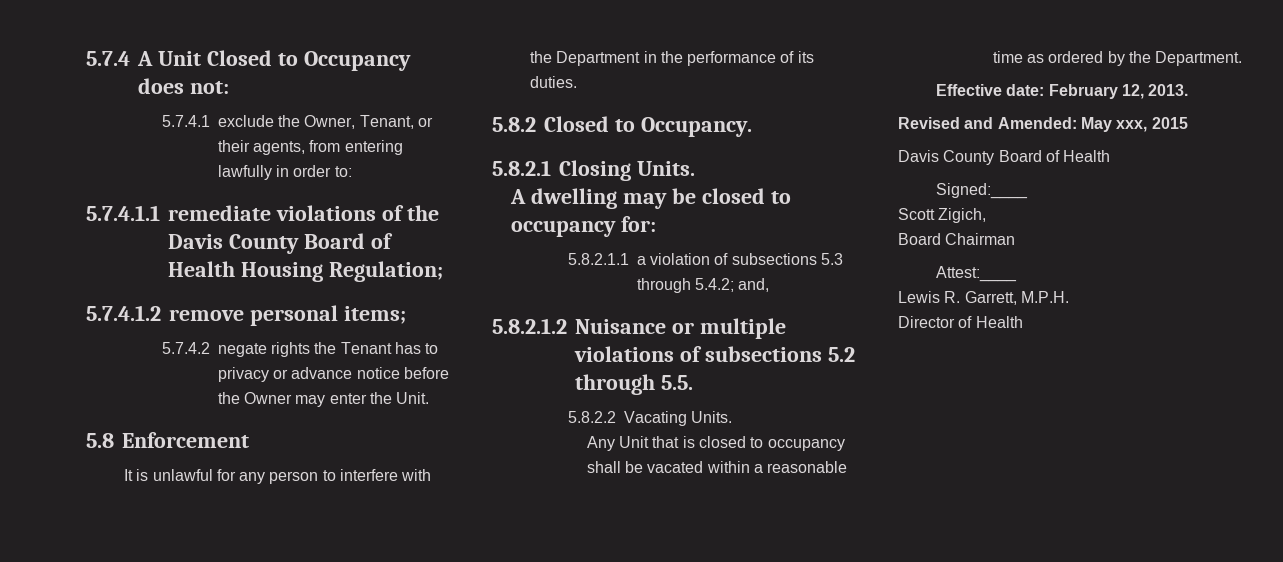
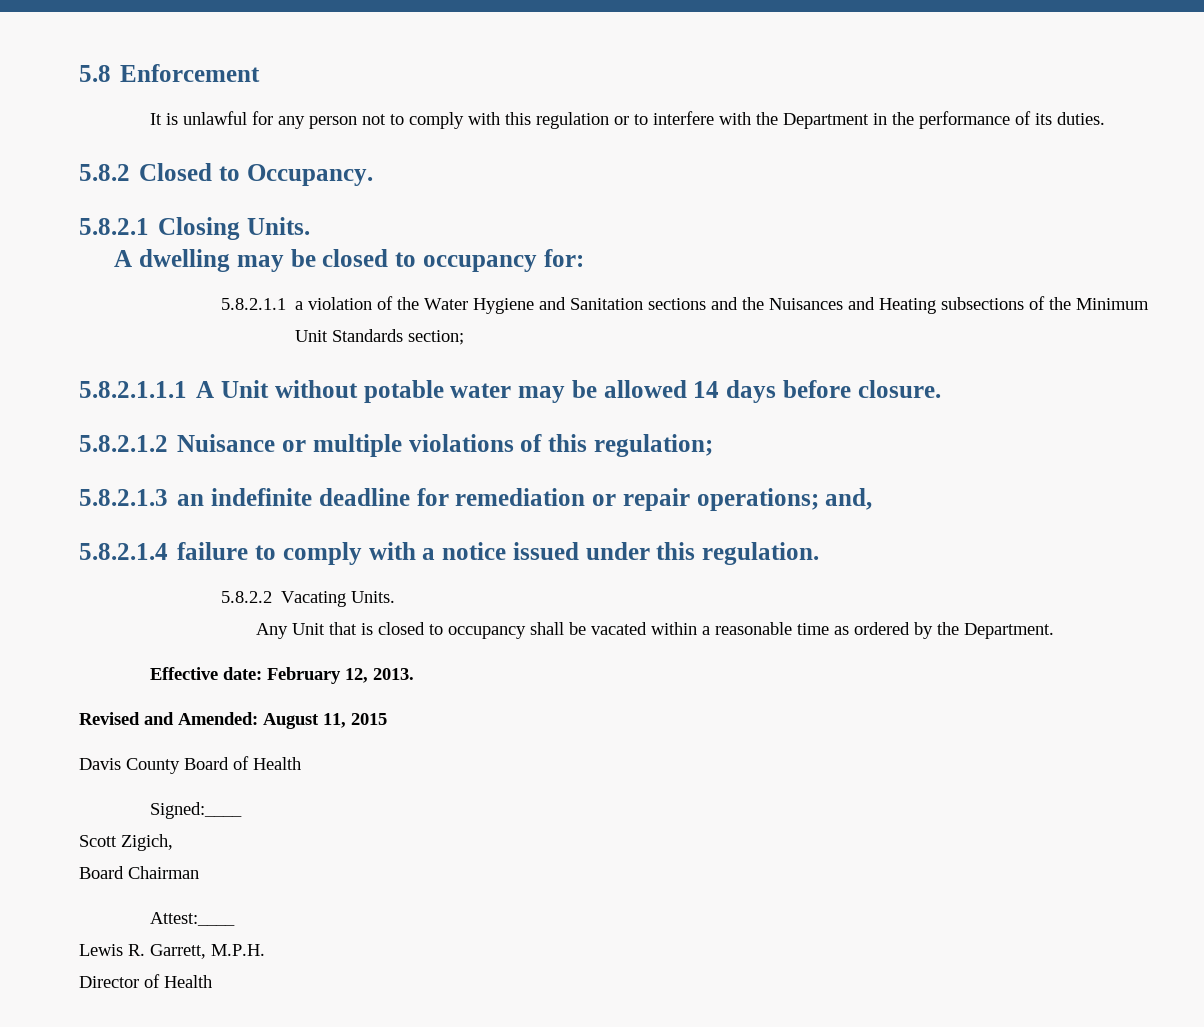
[86,50,411,71] [138,78,229,94] [161,115,433,129] [217,140,403,155] [217,165,352,180] [86,205,439,221] [168,233,393,254] [168,261,443,282] [86,305,406,326] [161,342,439,357] [217,367,449,382] [217,392,430,407] 5.7.4 A Unit Closed to Occupancy does not: // 5.7.4.1 exclude the Owner, Tenant, or their agents, from entering lawfully in order to: // 5.7.4.1.1 remediate violations of the Davis County Board of Health Housing Regulation; // 5.7.4.1.2 remove personal items; // 5.7.4.2 negate rights the Tenant has to privacy or advance notice before the Owner may enter the Unit. // -> (79, 73) none
(319, 477) none -> [361,112,629,129] not to comply with this regulation or
[731,253,843,265] [636,278,770,293] subsections 5.3 through 5.4.2; and, -> [396,296,1149,314] [294,329,464,345] [79,380,941,403] the Water Hygiene and Sanitation sections and the Nuisances and Heating subsections of the Minimum Unit Standards section; // 5.8.2.1.1.1 A Unit without potable water may be allowed 14 days before closure.
[704,346,855,362] [575,374,693,395] subsections 5.2 through 5.5. -> [548,434,713,457] [79,488,873,511] [79,542,819,565] this regulation; // 5.8.2.1.3 an indefinite deadline for remediation or repair operations; and, // 5.8.2.1.4 failure to comply with a notice issued under this regulation.
[1080,117,1148,132] May xxx, -> [263,713,346,729] August 11,

